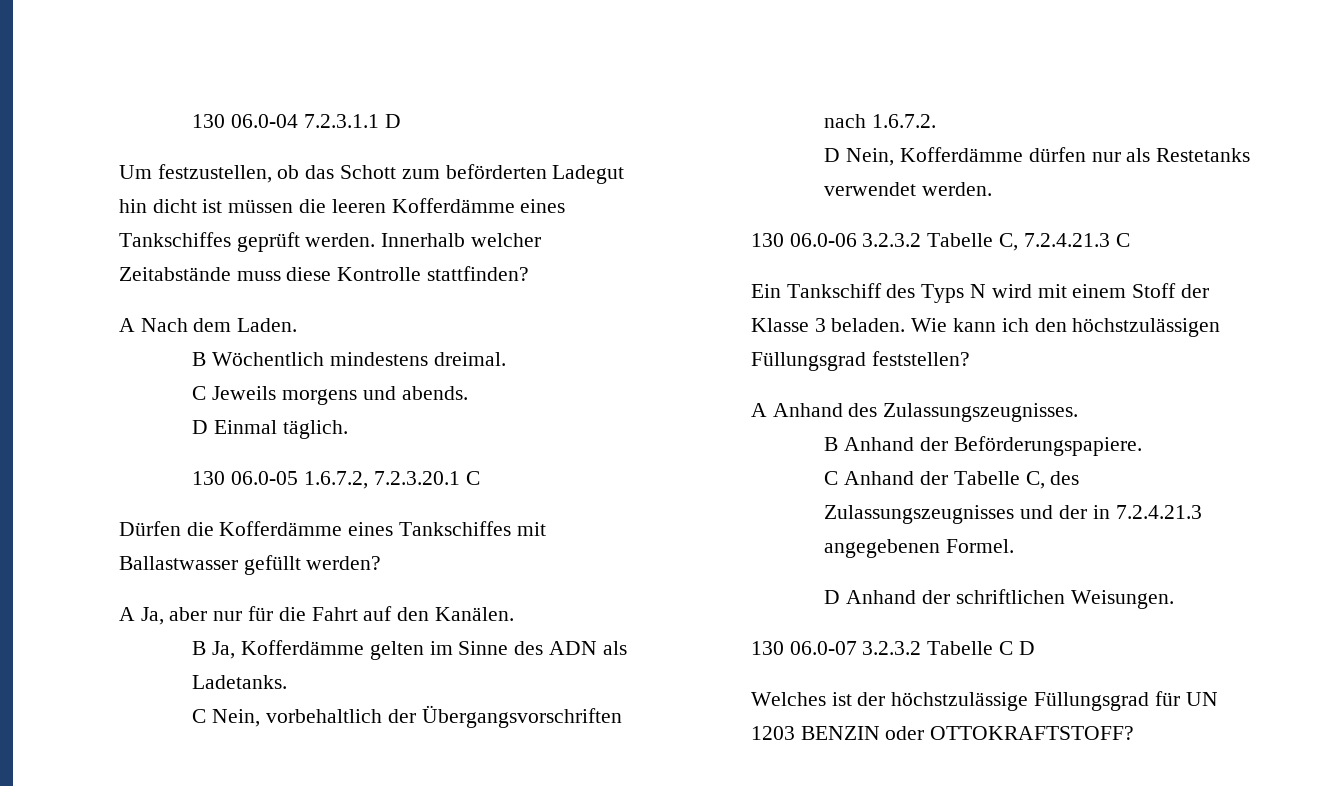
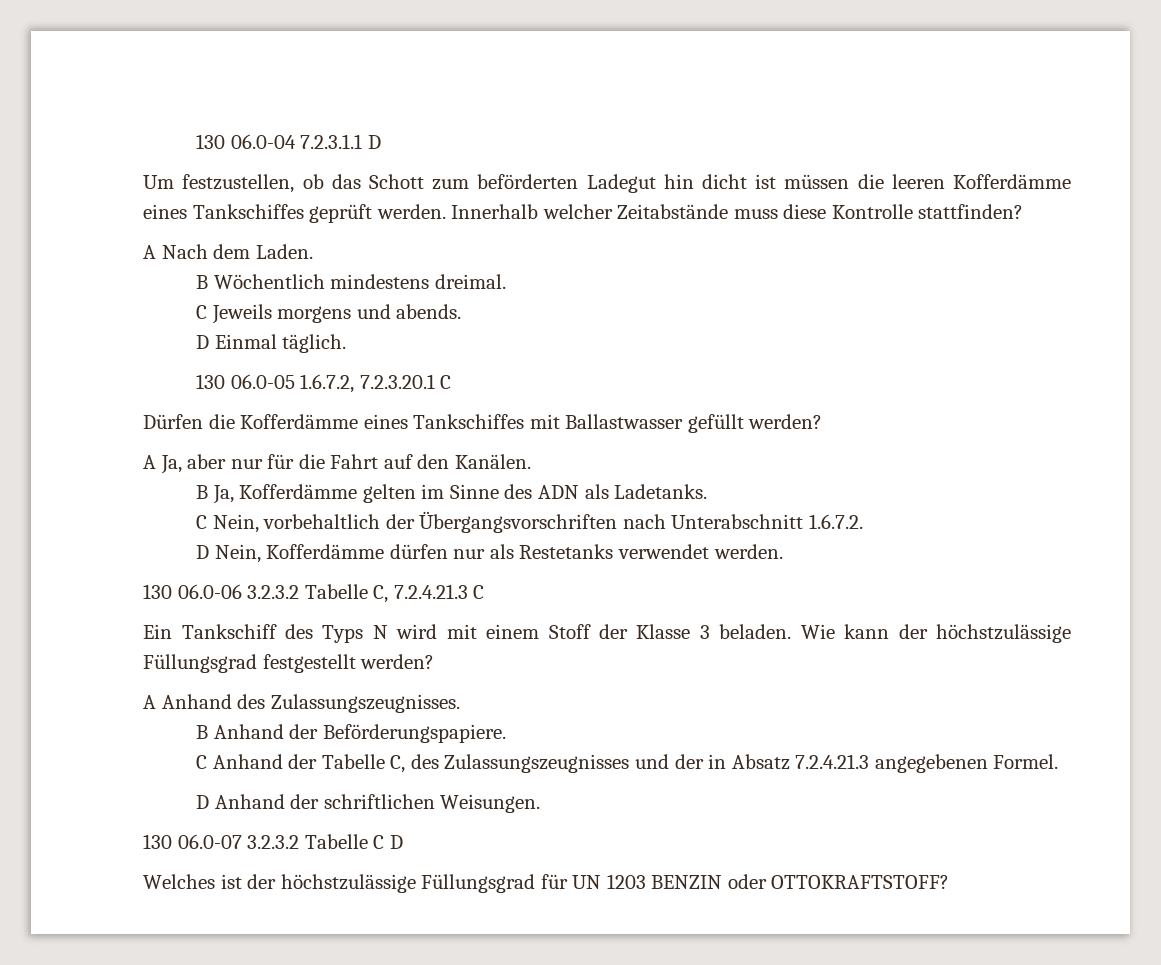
(867, 121) none -> [671,514,804,529] Unterabschnitt
[1001,318,1221,337] [750,351,970,371] ich den höchstzulässigen Füllungsgrad feststellen? -> [898,624,1071,643] [143,654,435,673] der höchstzulässige Füllungsgrad festgestellt werden?
(1110, 512) none -> [731,754,790,770] Absatz

